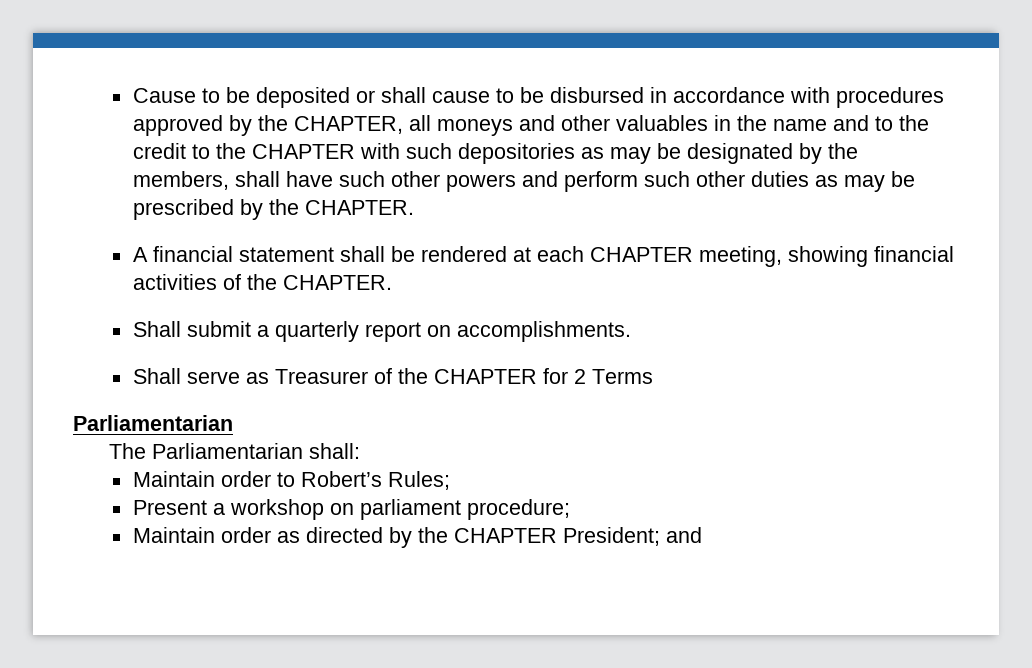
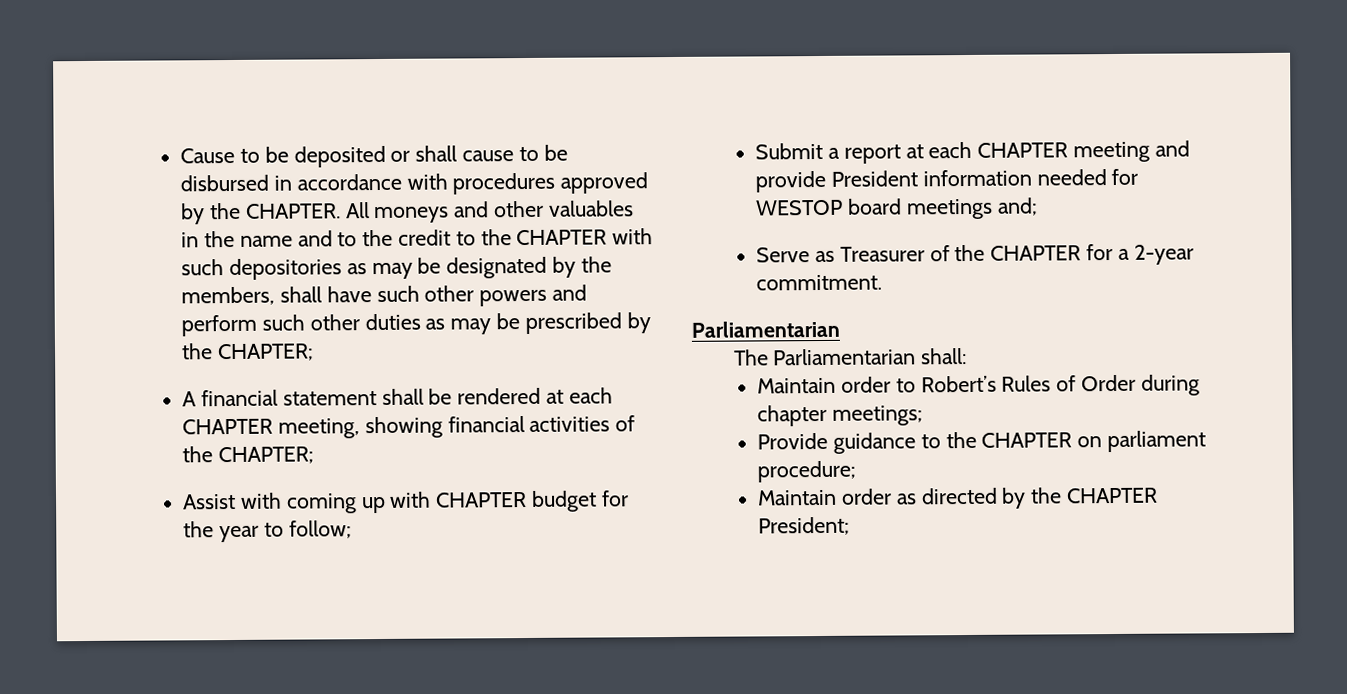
[293,115,431,134] CHAPTER, all -> [245,202,370,219] CHAPTER. All
[304,200,414,215] CHAPTER. -> [217,343,315,362] CHAPTER;
[282,275,392,290] [132,321,631,342] [132,368,240,384] CHAPTER. // Shall submit a quarterly report on accomplishments. // Shall serve -> [218,446,315,465] [182,490,629,514] [183,520,352,543] [755,140,1190,164] [755,168,1139,193] [756,197,1038,220] [756,247,811,263] CHAPTER; // Assist with coming up with CHAPTER budget for the year to follow; // Submit a report at each CHAPTER meeting and provide President information needed for WESTOP board meetings and; // Serve
[573,369,653,384] 2 Terms -> [1117,244,1194,265] [756,274,883,291] a 2-year commitment.
[387,471,450,490] [132,499,324,520] Rules; // Present a workshop -> [1001,374,1200,396] [757,404,924,427] [757,431,1073,454] Rules of Order during chapter meetings; // Provide guidance to the CHAPTER
[665,527,702,543] and -> (851, 526) none

